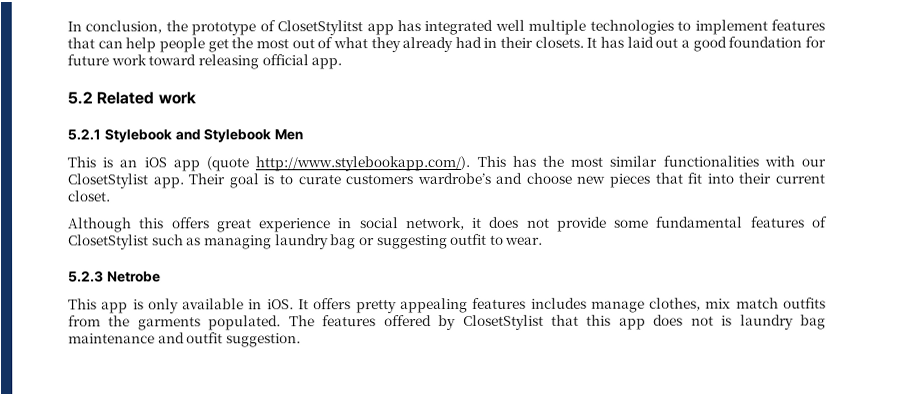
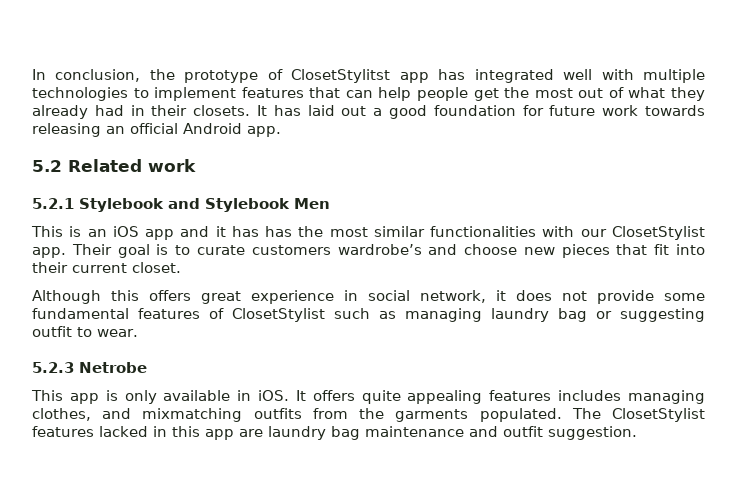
(525, 25) none -> [601,69,634,80] with
[148,54,309,70] toward releasing official -> [645,105,705,116] [32,123,242,137] towards releasing an official Android
[206,155,506,172] (quote http://www.stylebookapp.com/). This -> [180,226,259,237] and it has
[355,299,397,314] pretty -> [361,390,401,404] quite
[590,297,779,313] manage clothes, mix match -> [628,390,705,404] [32,408,243,422] managing clothes, and mixmatching
[322,314,733,331] features offered by ClosetStylist that this app does not is -> [612,408,705,422] [32,426,263,440] ClosetStylist features lacked in this app are

